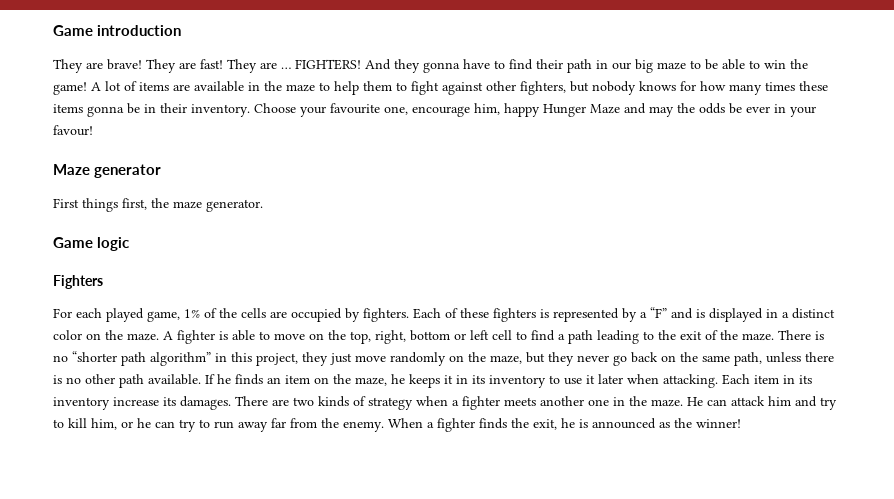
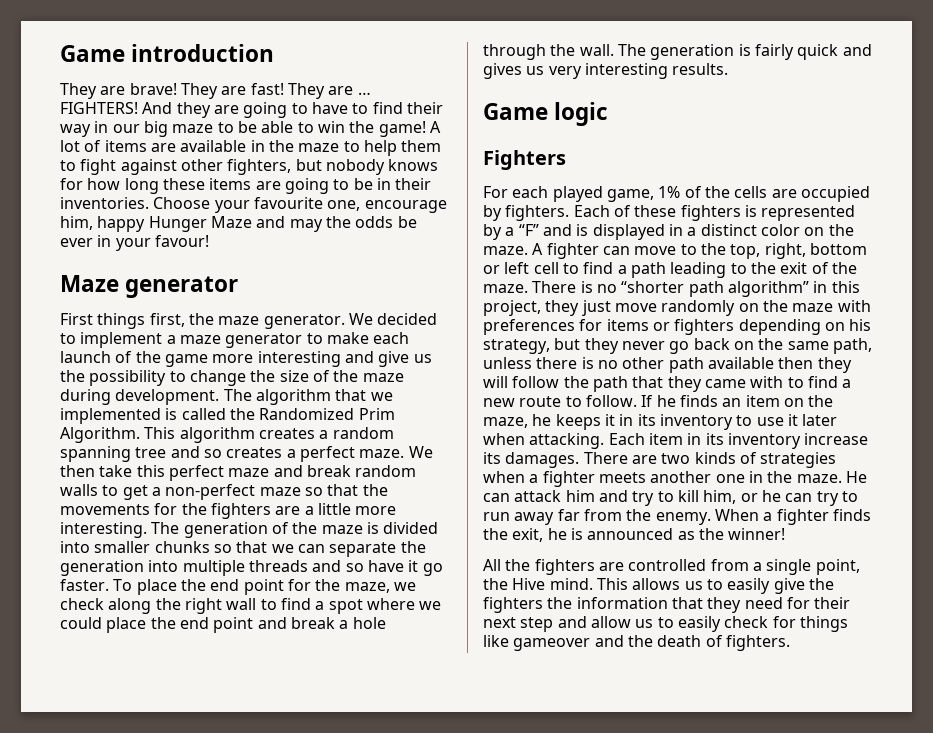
[423,62,460,73] gonna -> [213,102,308,118] are going to
[567,59,592,73] path -> [60,124,91,137] way
[729,81,828,95] [53,104,124,117] many times these items gonna -> [124,178,350,194] long these items are going to
[191,104,250,117] inventory. -> [60,197,149,209] inventories.
(263, 205) none -> [348,313,438,325] [60,332,410,348] [60,351,432,367] [60,370,404,386] [60,389,393,405] [60,408,395,424] [60,427,394,443] [60,446,433,462] [60,465,417,481] [60,484,388,500] [60,503,397,519] [60,522,439,538] [60,541,426,557] [60,560,443,576] [60,579,416,595] [60,598,442,614] [60,617,386,633] [483,44,872,60] [483,63,729,79] We decided to implement a maze generator to make each launch of the game more interesting and give us the possibility to change the size of the maze during development. The algorithm that we implemented is called the Randomized Prim Algorithm. This algorithm creates a random spanning tree and so creates a perfect maze. We then take this perfect maze and break random walls to get a non-perfect maze so that the movements for the fighters are a little more interesting. The generation of the maze is divided into smaller chunks so that we can separate the generation into multiple threads and so have it go faster. To place the end point for the maze, we check along the right wall to find a spot where we could place the end point and break a hole through the wall. The generation is fairly quick and gives us very interesting results.
[219,330,324,341] is able to move on -> [602,244,697,255] can move to
[490,355,522,364] maze, -> [792,300,871,312] [483,319,872,335] [483,339,550,354] maze with preferences for items or fighters depending on his strategy,
[148,374,201,385] available. -> [707,357,852,373] [483,376,852,392] [483,395,637,407] available then they will follow the path that they came with to find a new route to follow.
[368,397,413,410] strategy -> [760,452,837,468] strategies
(741, 423) none -> [483,559,860,575] [483,578,834,594] [483,597,851,613] [483,616,848,632] [483,635,790,651] // All the fighters are controlled from a single point, the Hive mind. This allows us to easily give the fighters the information that they need for their next step and allow us to easily check for things like gameover and the death of fighters.

